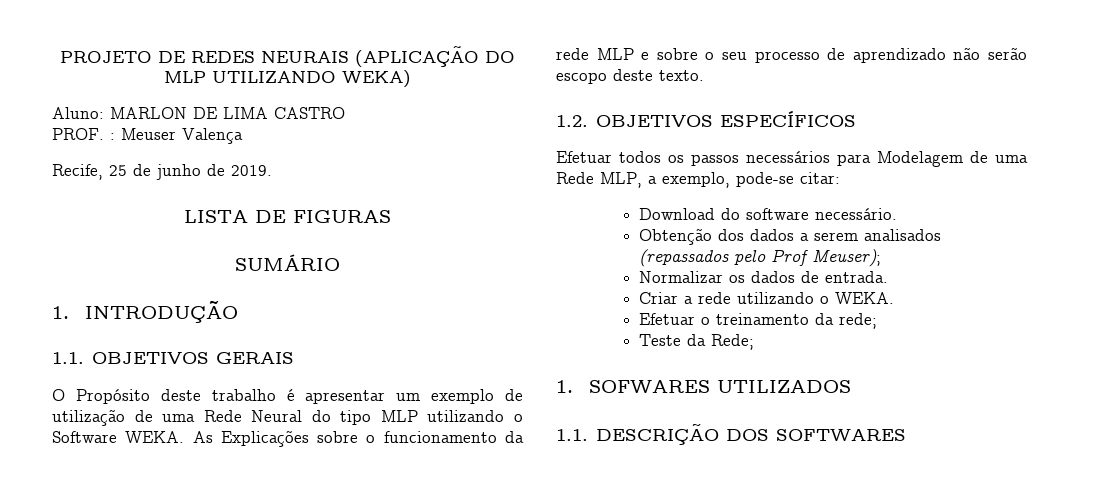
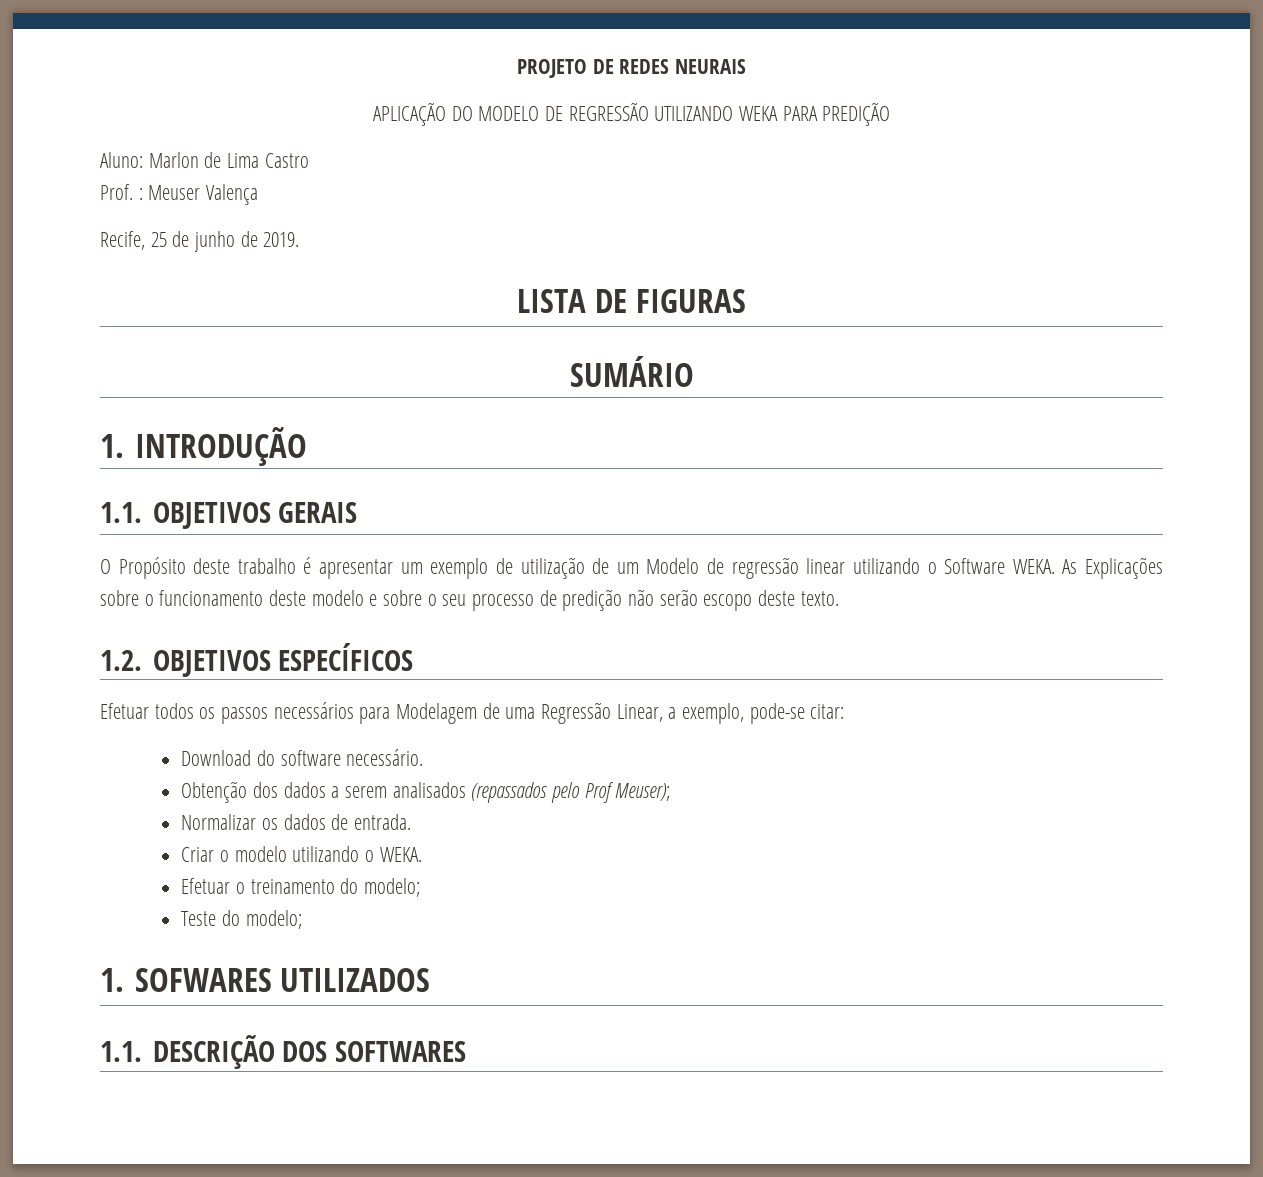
[355,46,515,67] [164,70,411,88] [52,107,345,119] [52,128,104,140] (APLICAÇÃO DO MLP UTILIZANDO WEKA) // Aluno: MARLON DE LIMA CASTRO // PROF. -> [372,102,891,126] [100,152,309,168] [100,184,133,200] // APLICAÇÃO DO MODELO DE REGRESSÃO UTILIZANDO WEKA PARA PREDIÇÃO // Aluno: Marlon de Lima Castro // Prof.
[162,410,418,425] uma Rede Neural do tipo MLP -> [616,557,846,579] um Modelo de regressão linear
[504,431,524,443] [556,48,634,60] da rede MLP -> [269,590,364,606] deste modelo
[852,48,946,63] aprendizado -> [562,589,623,611] predição
[556,172,642,188] Rede MLP, -> [541,702,663,724] Regressão Linear,
[684,292,732,304] a rede -> [219,846,287,862] o modelo
[815,313,878,329] da rede; -> [340,878,420,897] do modelo;
[687,334,755,350] da Rede; -> [221,910,302,929] do modelo;

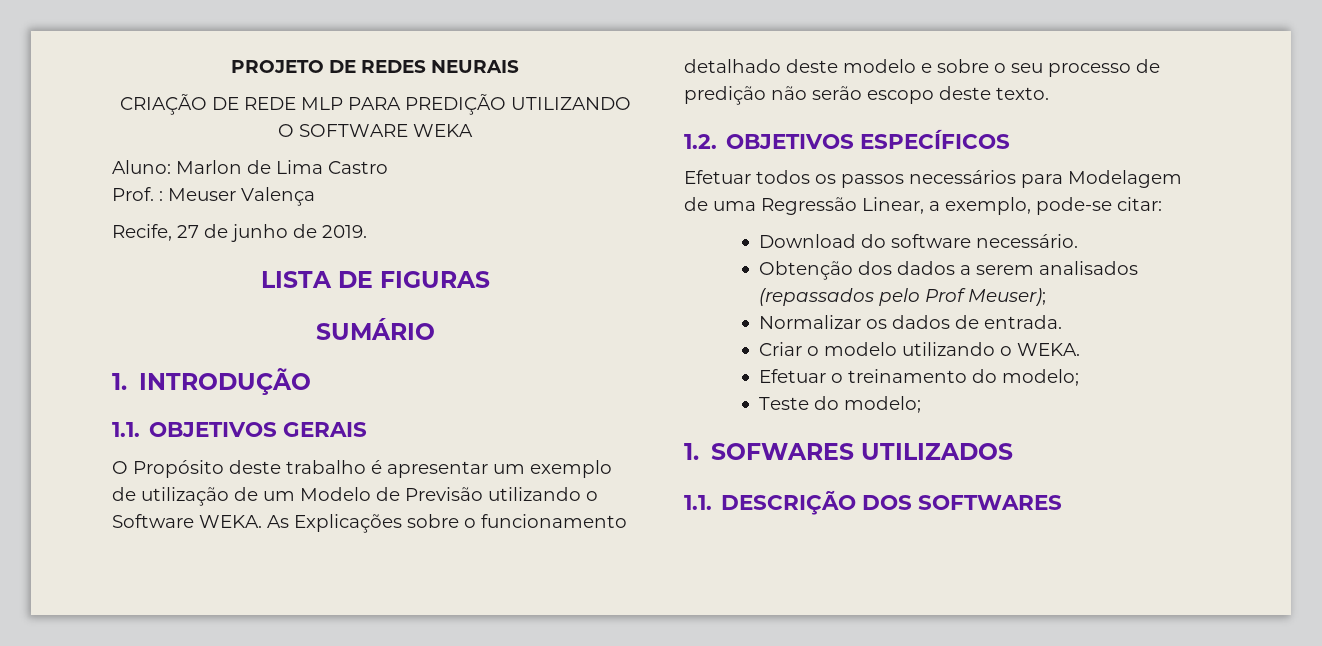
[372,102,891,126] APLICAÇÃO DO MODELO DE REGRESSÃO UTILIZANDO WEKA PARA PREDIÇÃO -> [119,94,631,115] [278,124,473,137] CRIAÇÃO DE REDE MLP PARA PREDIÇÃO UTILIZANDO O SOFTWARE WEKA
[150,232,167,247] 25 -> [177,225,199,238] 27
[731,557,846,579] regressão linear -> [405,487,483,501] Previsão
(264, 598) none -> [684,59,781,73] detalhado

